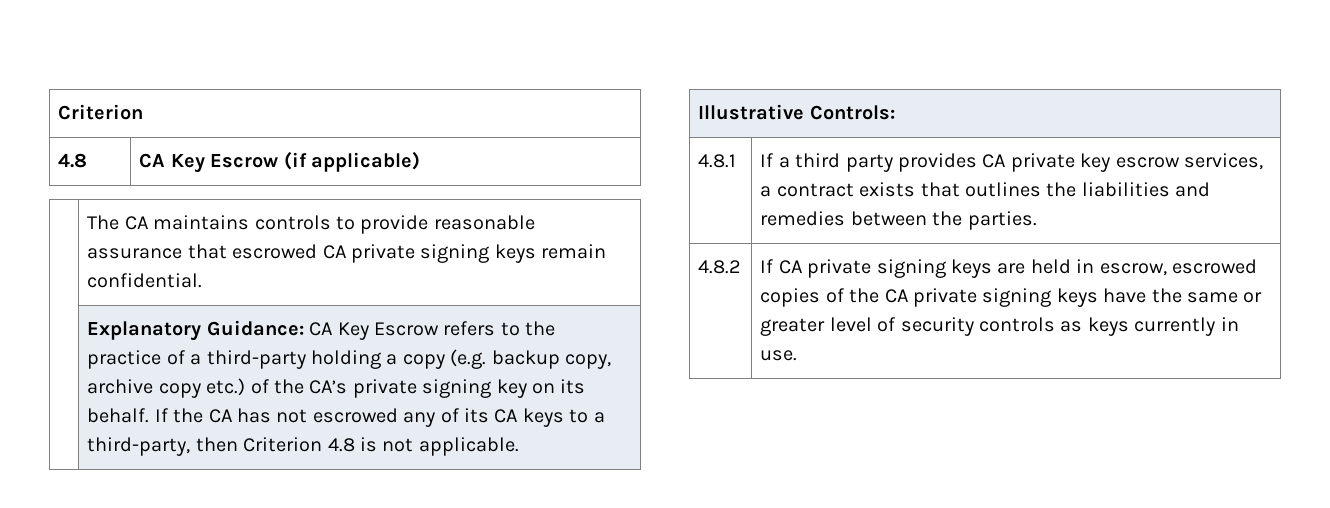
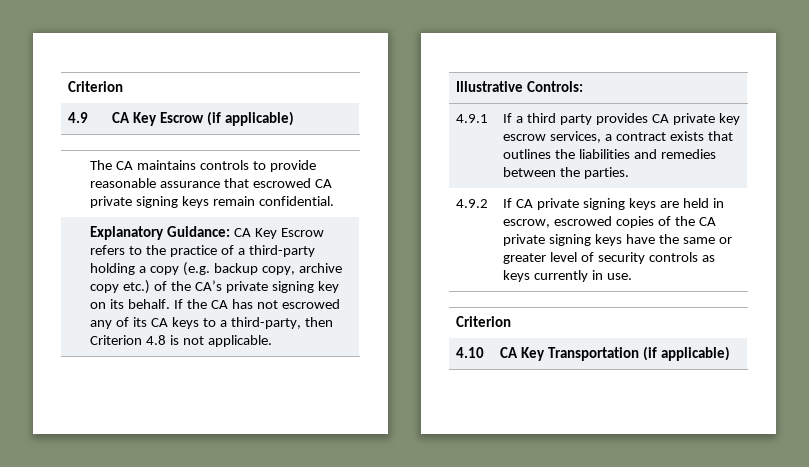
[58,104,144,120] [58,153,88,168] Criterion // 4.8 -> [68,81,124,92] [68,112,89,123] Criterion // 4.9
[698,154,737,168] 4.8.1 -> [456,114,489,123] 4.9.1
[698,260,742,274] 4.8.2 -> [456,199,489,208] 4.9.2
(798, 355) none -> [456,316,512,327] [456,347,485,358] [500,346,731,361] // Criterion // 4.10 | CA Key Transportation (if applicable)

